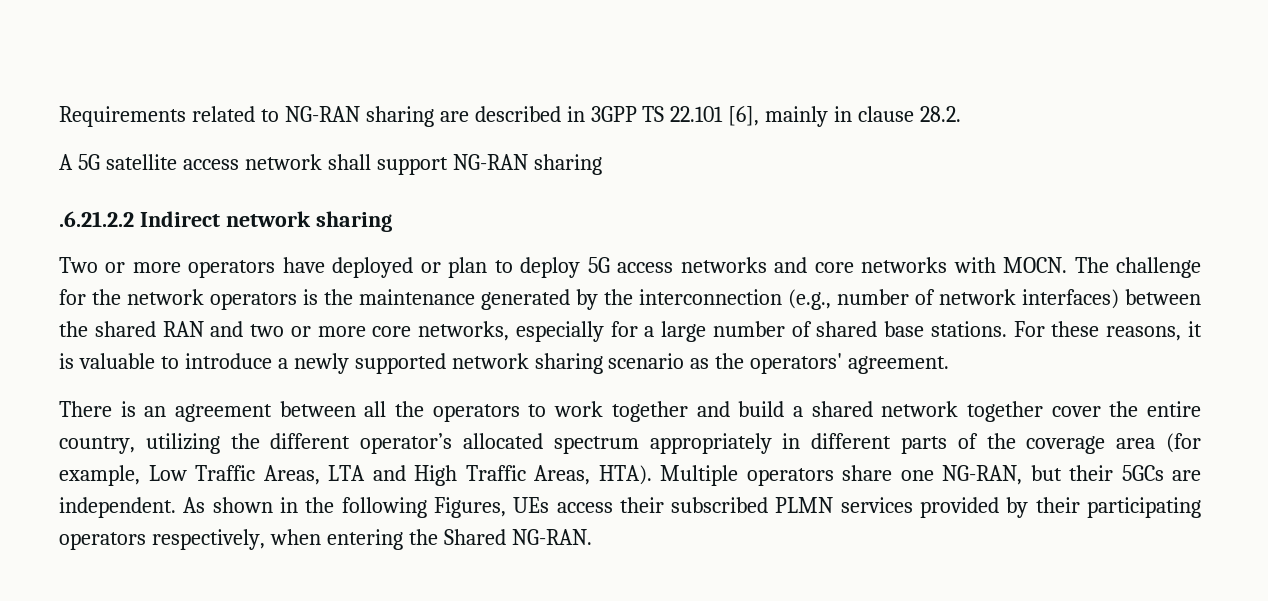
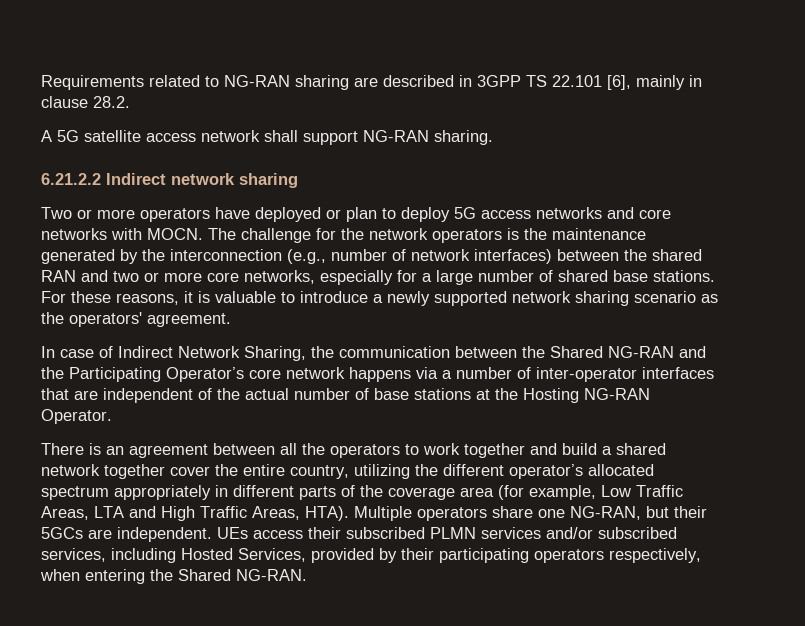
[533,154,602,175] [59,211,134,227] sharing // .6.21.2.2 -> [434,130,493,145] [41,173,101,185] sharing. // 6.21.2.2
(950, 365) none -> [41,346,706,361] [41,367,714,382] [41,388,650,403] [41,409,112,424] // In case of Indirect Network Sharing, the communication between the Shared NG-RAN and the Participating Operator’s core network happens via a number of inter-operator interfaces that are independent of the actual number of base stations at the Hosting NG-RAN Operator.
[183,497,506,518] As shown in the following Figures, -> (212, 534) none
(913, 505) none -> [546,527,677,539] [41,548,306,563] and/or subscribed services, including Hosted Services,

